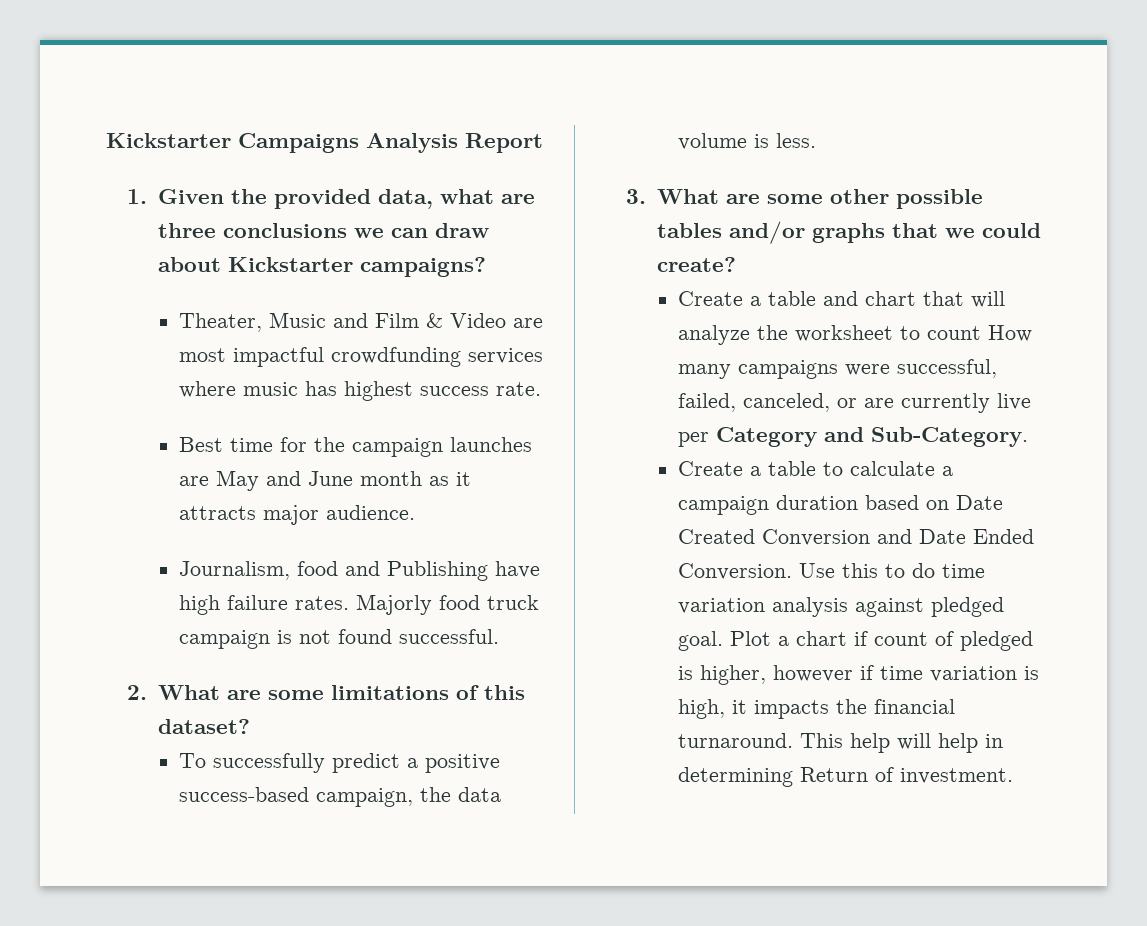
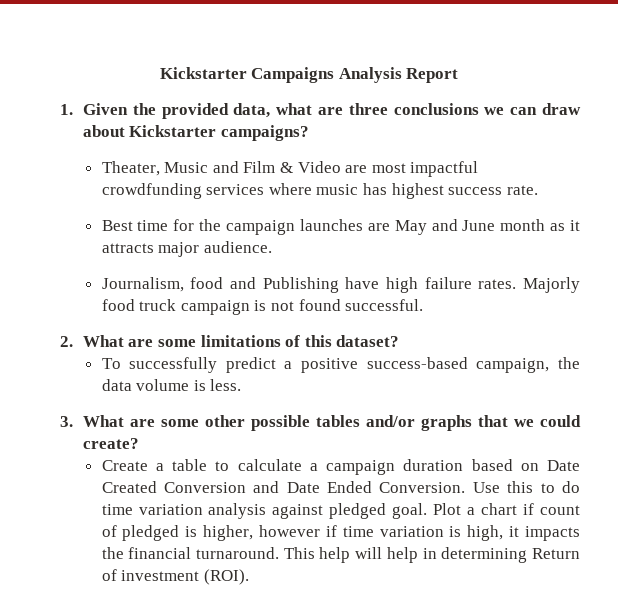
[678,291,1006,308] [678,325,1033,345] [678,359,998,379] [678,393,1032,413] [678,427,1029,447] // Create a table and chart that will analyze the worksheet to count How many campaigns were successful, failed, canceled, or are currently live per Category and Sub-Category. -> (139, 443) none
[900,768,1014,784] investment. -> [121,569,249,585] investment (ROI).

